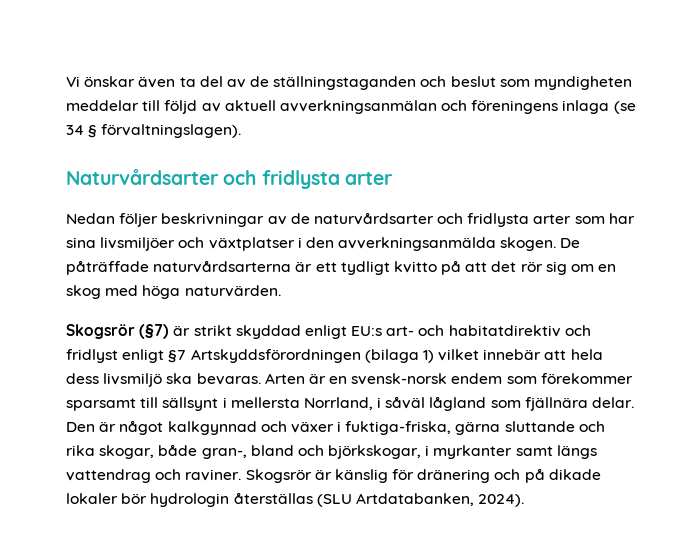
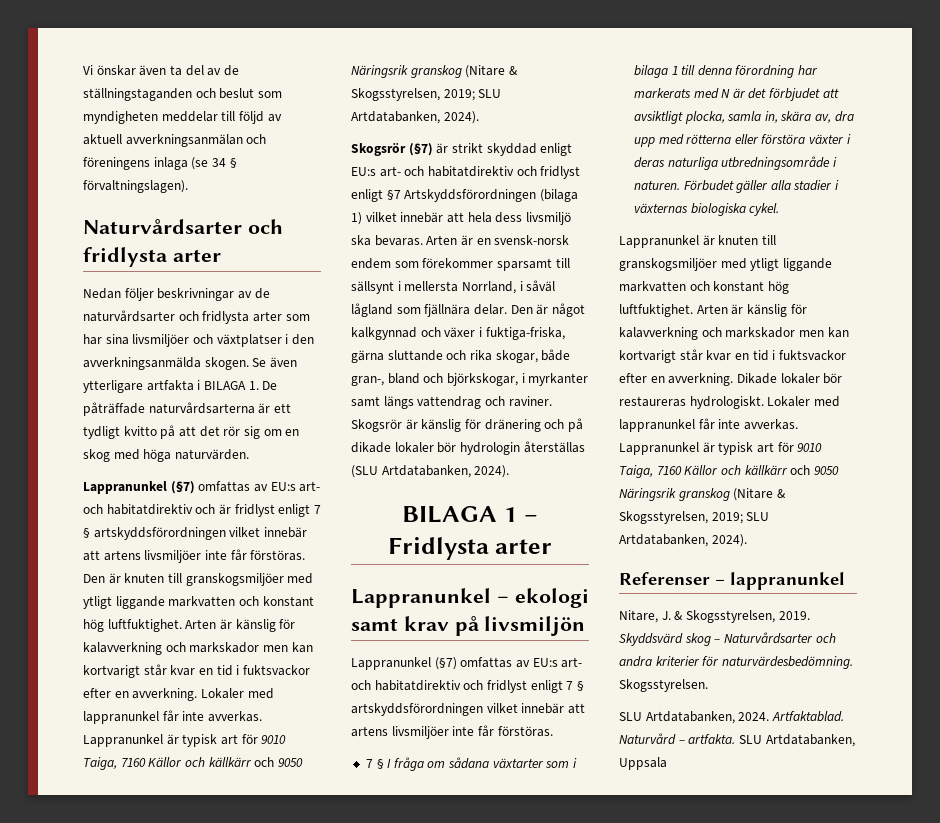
(557, 244) none -> [252,357,297,368] [83,380,259,393] Se även ytterligare artfakta i BILAGA 1.
(281, 291) none -> [83,481,321,494] [83,504,321,517] [83,527,307,540] [83,549,306,563] [83,573,314,586] [83,596,314,609] [83,619,296,632] [83,642,313,655] [83,664,310,678] [83,688,274,701] [83,710,262,724] [83,734,287,747] [83,757,303,770] [351,65,518,78] [351,88,502,101] [351,111,479,124] // Lappranunkel (§7) omfattas av EU:s art- och habitatdirektiv och är fridlyst enligt 7 § artskyddsförordningen vilket innebär att artens livsmiljöer inte får förstöras. Den är knuten till granskogsmiljöer med ytligt liggande markvatten och konstant hög luftfuktighet. Arten är känslig för kalavverkning och markskador men kan kortvarigt står kvar en tid i fuktsvackor efter en avverkning. Lokaler med lappranunkel får inte avverkas. Lappranunkel är typisk art för 9010 Taiga, 7160 Källor och källkärr och 9050 Näringsrik granskog (Nitare & Skogsstyrelsen, 2019; SLU Artdatabanken, 2024).
(525, 500) none -> [402,506,538,523] [387,537,553,560] [351,588,589,608] [351,616,586,636] [351,657,583,670] [351,680,584,693] [351,703,585,716] [351,725,553,739] [365,757,578,771] [633,65,819,78] [633,88,839,101] [633,111,854,124] [633,134,851,147] [633,156,837,170] [633,180,840,193] [633,203,780,216] [619,235,776,248] [619,258,832,271] [619,281,789,294] [619,304,807,317] [619,327,849,340] [619,349,846,363] [619,373,843,386] [619,396,840,409] [619,418,798,432] [619,442,823,455] [619,465,839,478] [619,488,786,501] [619,511,770,524] [619,534,747,547] [619,572,845,590] [619,610,810,623] [619,632,836,646] [619,656,853,669] [619,679,708,692] [619,711,844,724] [619,733,855,747] [619,757,667,770] // BILAGA 1 – Fridlysta arter // Lappranunkel – ekologi samt krav på livsmiljön // Lappranunkel (§7) omfattas av EU:s art- och habitatdirektiv och fridlyst enligt 7 § artskyddsförordningen vilket innebär att artens livsmiljöer inte får förstöras. // 7 § I fråga om sådana växtarter som i bilaga 1 till denna förordning har markerats med N är det förbjudet att avsiktligt plocka, samla in, skära av, dra upp med rötterna eller förstöra växter i deras naturliga utbredningsområde i naturen. Förbudet gäller alla stadier i växternas biologiska cykel. // Lappranunkel är knuten till granskogsmiljöer med ytligt liggande markvatten och konstant hög luftfuktighet. Arten är känslig för kalavverkning och markskador men kan kortvarigt står kvar en tid i fuktsvackor efter en avverkning. Dikade lokaler bör restaureras hydrologiskt. Lokaler med lappranunkel får inte avverkas. Lappranunkel är typisk art för 9010 Taiga, 7160 Källor och källkärr och 9050 Näringsrik granskog (Nitare & Skogsstyrelsen, 2019; SLU Artdatabanken, 2024). // Referenser – lappranunkel // Nitare, J. & Skogsstyrelsen, 2019. Skyddsvärd skog – Naturvårdsarter och andra kriterier för naturvärdesbedömning. Skogsstyrelsen. // SLU Artdatabanken, 2024. Artfaktablad. Naturvård – artfakta. SLU Artdatabanken, Uppsala

